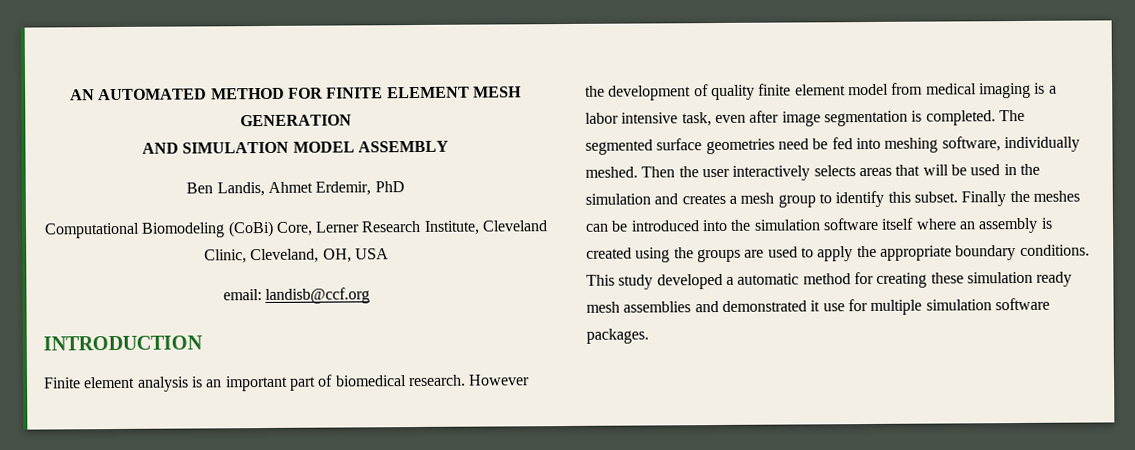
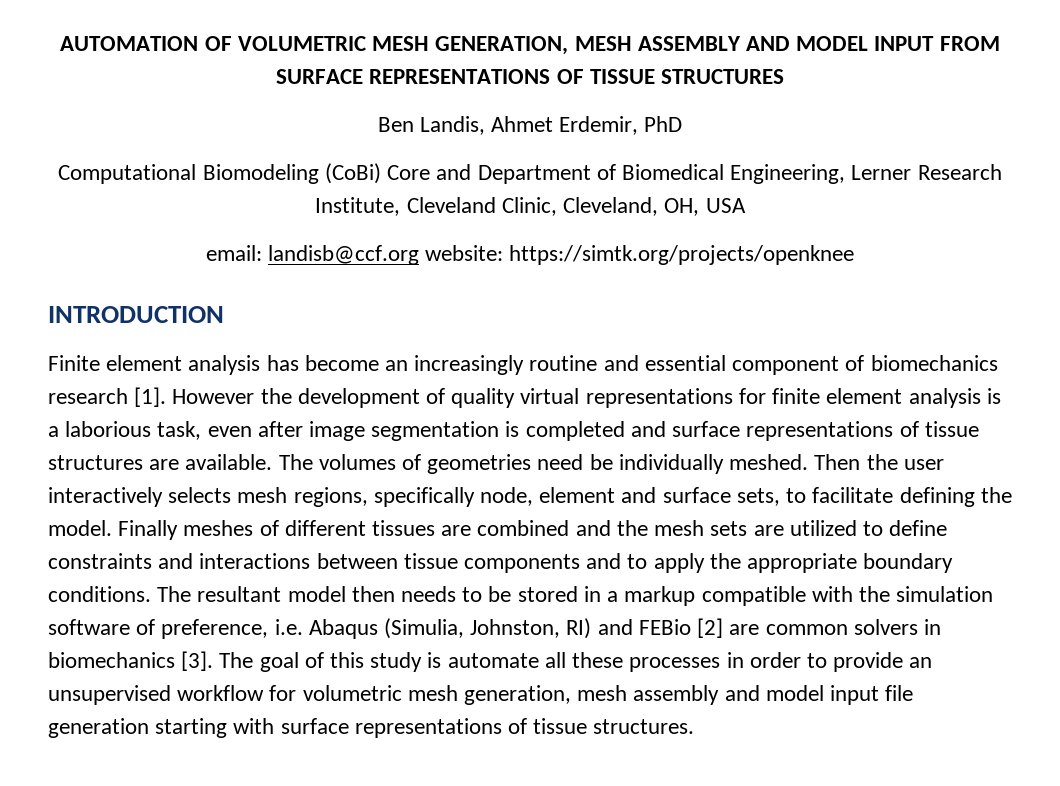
[70,86,522,101] [239,114,352,127] [142,140,449,154] AN AUTOMATED METHOD FOR FINITE ELEMENT MESH GENERATION // AND SIMULATION MODEL ASSEMBLY -> [60,36,1000,55] [276,69,784,84] AUTOMATION OF VOLUMETRIC MESH GENERATION, MESH ASSEMBLY AND MODEL INPUT FROM SURFACE REPRESENTATIONS OF TISSUE STRUCTURES
[275,221,313,236] Core, -> [387,164,846,184] Core and Department of Biomedical Engineering,
(371, 296) none -> [425,245,855,265] website: https://simtk.org/projects/openknee
[190,374,466,392] is an important part of biomedical research. -> [266,355,998,375] [48,387,167,407] has become an increasingly routine and essential component of biomechanics research [1].
[758,82,1057,99] [585,112,679,124] finite element model from medical imaging is a labor intensive -> [520,388,1001,408] [48,421,152,437] virtual representations for finite element analysis is a laborious
[925,109,1025,126] [585,136,1001,155] completed. The segmented surface geometries need be fed into meshing software, -> [525,421,979,441] [48,454,613,474] completed and surface representations of tissue structures are available. The volumes of geometries need be
[858,163,1040,177] [585,190,1080,208] [585,217,1053,234] [586,246,798,263] areas that will be used in the simulation and creates a mesh group to identify this subset. Finally the meshes can be introduced into the simulation software itself where an assembly is created using the groups are used -> [237,487,1012,507] [48,520,948,540] [48,553,622,573] mesh regions, specifically node, element and surface sets, to facilitate defining the model. Finally meshes of different tissues are combined and the mesh sets are utilized to define constraints and interactions between tissue components and
[586,271,1073,290] [586,297,1050,315] [586,328,649,344] This study developed a automatic method for creating these simulation ready mesh assemblies and demonstrated it use for multiple simulation software packages. -> [157,586,994,606] [48,618,941,639] [48,651,933,672] [48,685,914,705] [48,718,695,738] The resultant model then needs to be stored in a markup compatible with the simulation software of preference, i.e. Abaqus (Simulia, Johnston, RI) and FEBio [2] are common solvers in biomechanics [3]. The goal of this study is automate all these processes in order to provide an unsupervised workflow for volumetric mesh generation, mesh assembly and model input file generation starting with surface representations of tissue structures.

